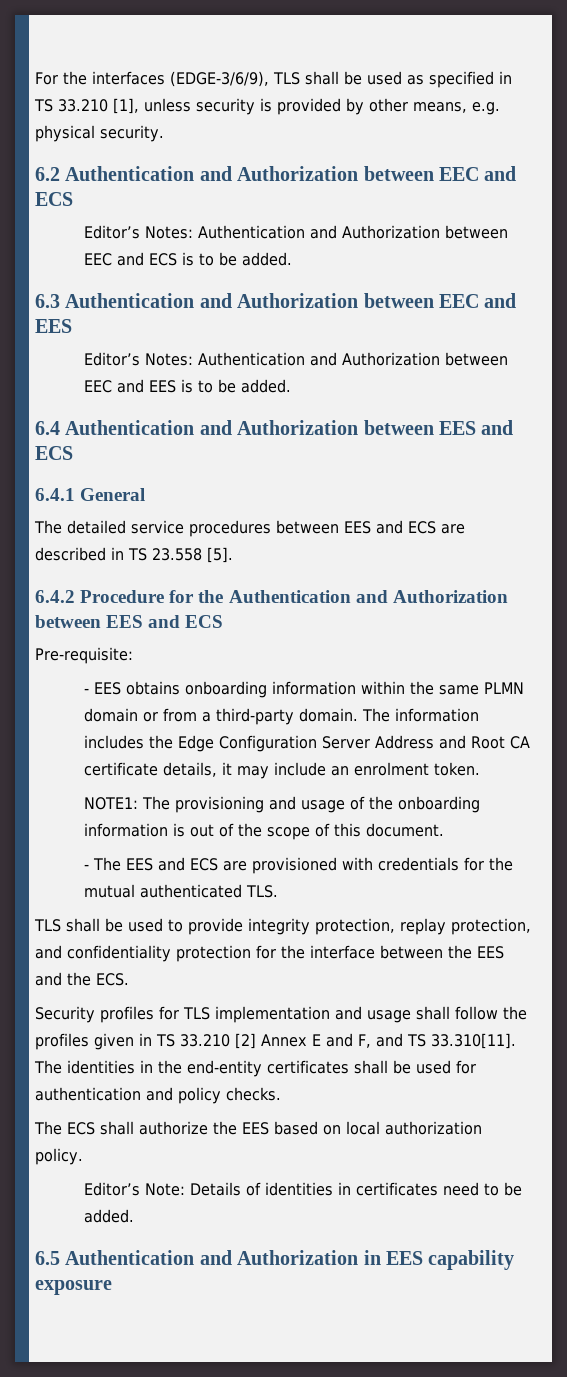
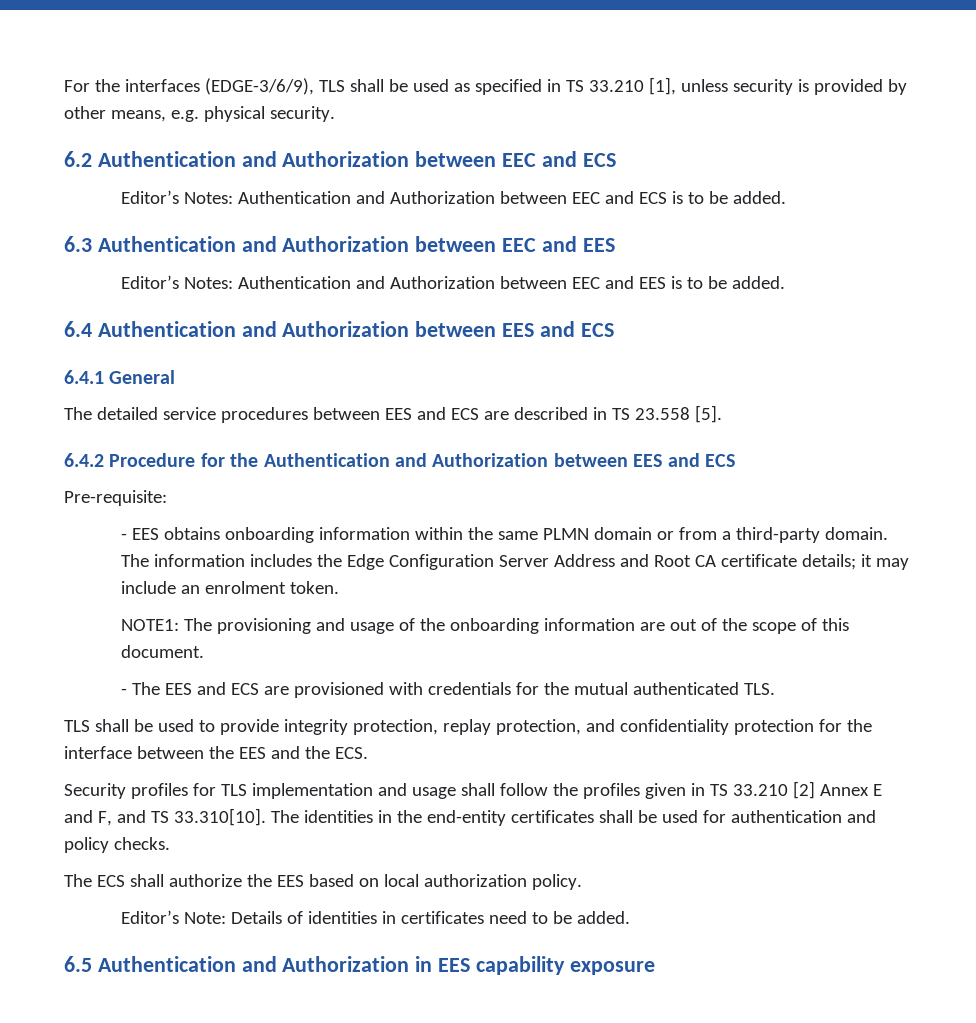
[162,762,217,777] details, -> [801,554,856,570] details;
[172,823,185,837] is -> [639,622,665,631] are
[431,1033,516,1049] 33.310[11]. -> [173,808,266,826] 33.310[10].

